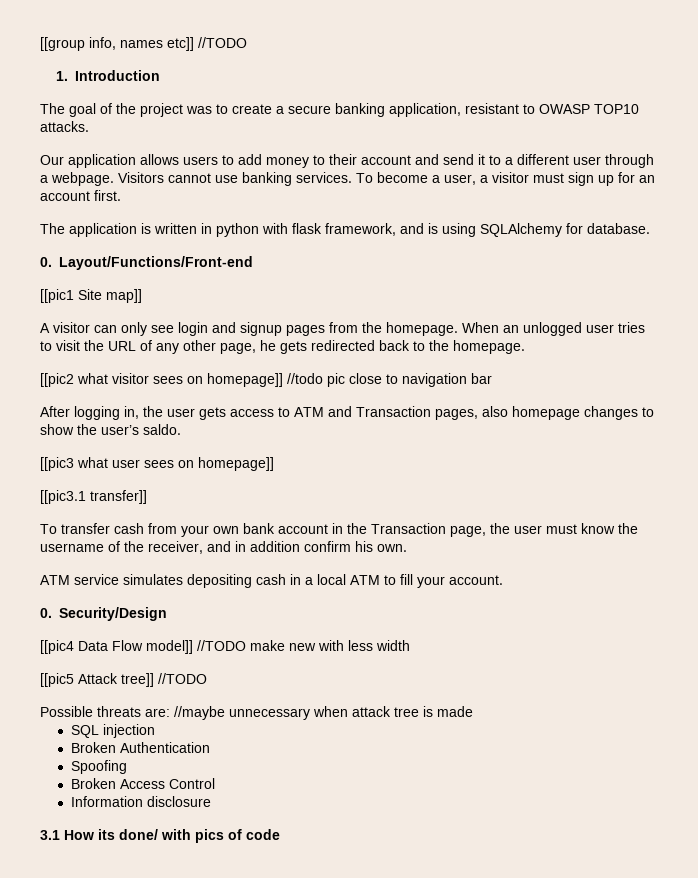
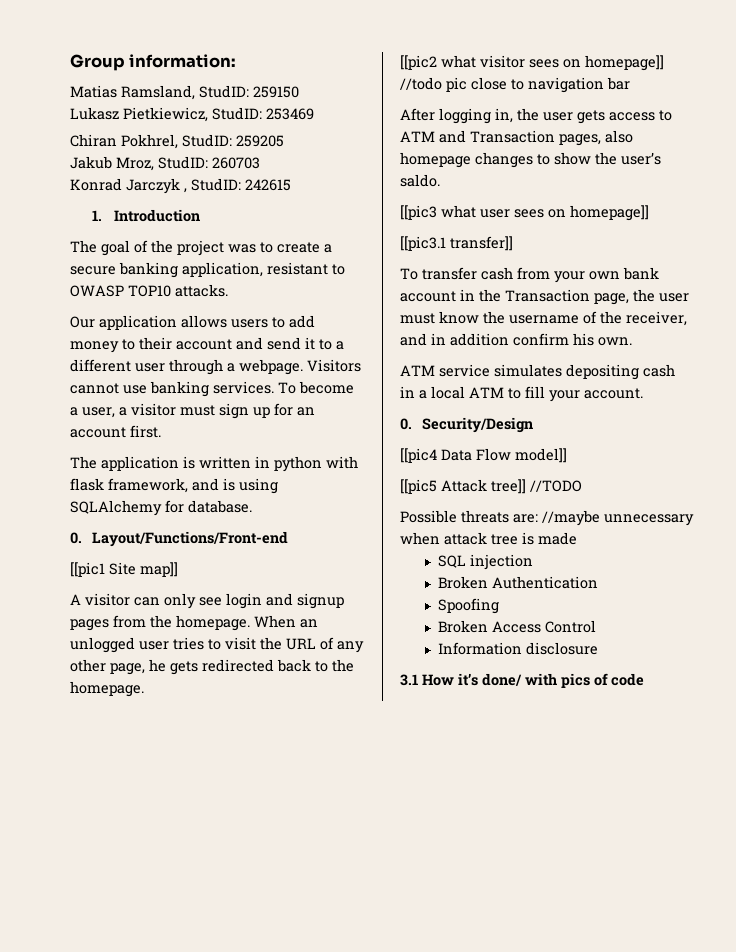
[40,37,247,51] [[group info, names etc]] //TODO -> [70,54,237,71] [70,85,299,100] [70,107,314,122] [70,134,284,149] [70,156,260,171] [70,178,291,194] Group information: // Matias Ramsland, StudID: 259150 // Lukasz Pietkiewicz, StudID: 253469 // Chiran Pokhrel, StudID: 259205 // Jakub Mroz, StudID: 260703 // Konrad Jarczyk , StudID: 242615
[197,640,410,651] //TODO make new with less width -> (567, 455) none
[98,829,115,840] its -> [458,673,478,686] it’s

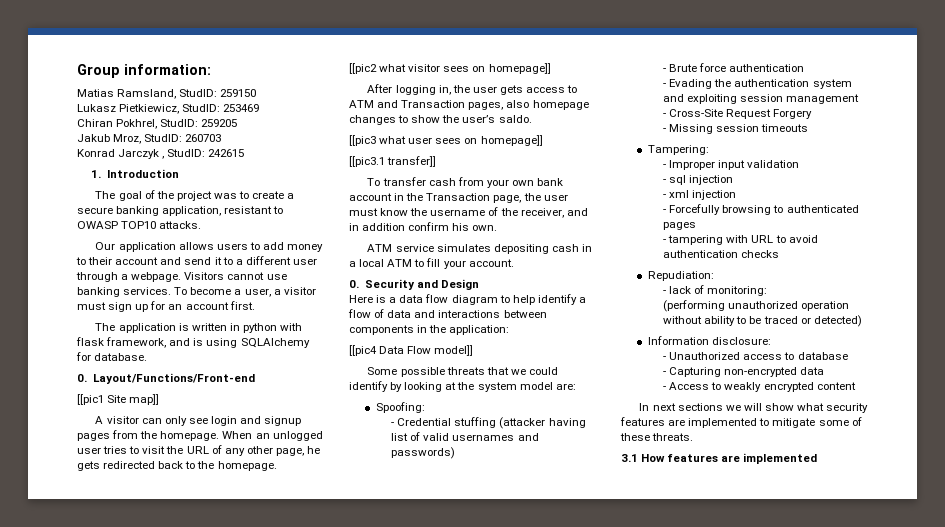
[400,77,630,93] //todo pic close to navigation bar -> (551, 68) none
[421,417,533,433] [400,448,567,463] [400,479,582,494] [400,510,694,526] [400,532,577,545] [437,554,533,570] [437,576,598,589] [437,598,499,614] [437,620,596,633] [437,642,598,655] [400,673,644,688] Security/Design // [[pic4 Data Flow model]] // [[pic5 Attack tree]] //TODO // Possible threats are: //maybe unnecessary when attack tree is made // SQL injection // Broken Authentication // Spoofing // Broken Access Control // Information disclosure // 3.1 How it’s done/ with pics of code -> [364,279,479,290] [349,294,586,305] [348,309,547,318] [349,325,510,335] [349,345,474,356] [367,367,558,377] [349,381,576,392] [375,402,425,413] [391,417,586,429] [391,432,539,441] [391,447,456,459] [663,63,805,72] [663,79,852,89] [663,94,860,104] [663,109,813,119] [663,124,809,134] [647,145,709,155] [663,160,800,170] [663,175,734,185] [663,190,737,200] [663,204,859,215] [663,222,697,230] [663,235,818,245] [663,250,780,258] [647,271,714,281] [663,285,768,296] [663,300,850,312] [663,315,862,327] [647,336,771,345] [663,352,848,360] [663,367,825,377] [663,382,856,392] [639,403,869,413] [620,417,862,428] [620,433,694,441] [621,453,818,464] Security and Design // Here is a data flow diagram to help identify a flow of data and interactions between components in the application: // [[pic4 Data Flow model]] // Some possible threats that we could identify by looking at the system model are: // Spoofing: // - Credential stuffing (attacker having list of valid usernames and passwords) // - Brute force authentication // - Evading the authentication system and exploiting session management // - Cross-Site Request Forgery // - Missing session timeouts // Tampering: // - Improper input validation // - sql injection // - xml injection // - Forcefully browsing to authenticated pages // - tampering with URL to avoid authentication checks // Repudiation: // - lack of monitoring: // (performing unauthorized operation without ability to be traced or detected) // Information disclosure: // - Unauthorized access to database // - Capturing non-encrypted data // - Access to weakly encrypted content // In next sections we will show what security features are implemented to mitigate some of these threats. // 3.1 How features are implemented

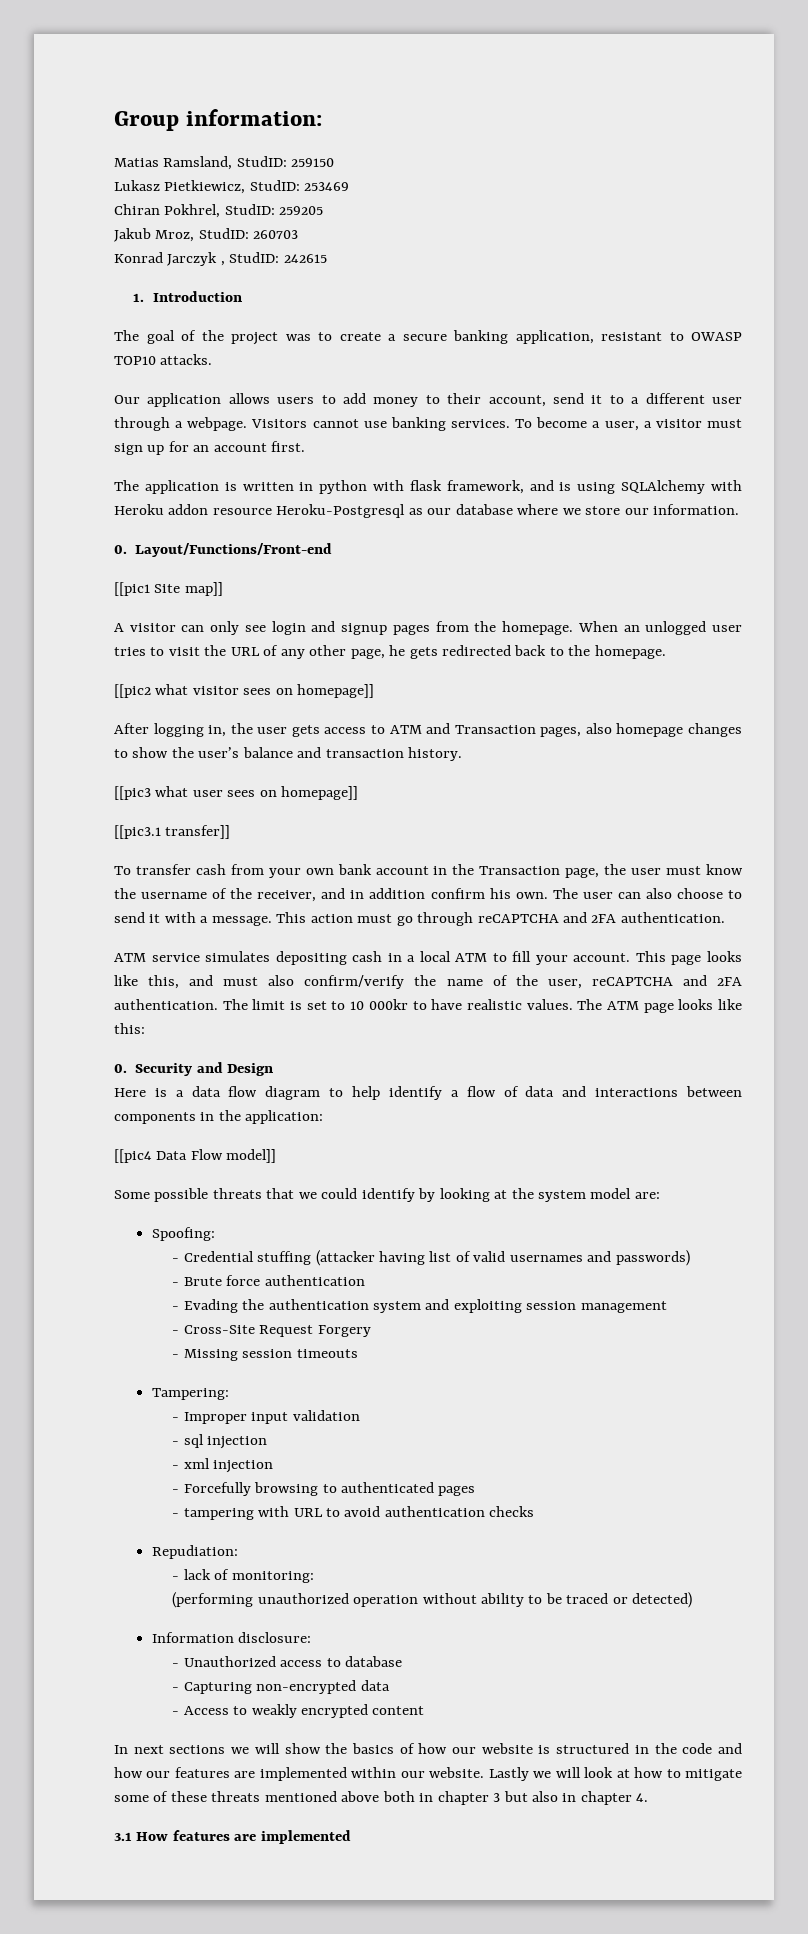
[115,257,182,265] account and -> [488,395,546,407] account,
[76,352,148,361] for database. -> [711,480,743,491] [114,504,740,518] with Heroku addon resource Heroku-Postgresql as our database where we store our information.
[498,115,532,123] saldo. -> [242,747,463,761] balance and transaction history.
(498, 228) none -> [552,888,742,899] [114,912,725,926] The user can also choose to send it with a message. This action must go through reCAPTCHA and 2FA authentication.
(514, 263) none -> [635,951,743,965] [114,975,743,989] [114,999,742,1013] [114,1023,145,1034] This page looks like this, and must also confirm/verify the name of the user, reCAPTCHA and 2FA authentication. The limit is set to 10 000kr to have realistic values. The ATM page looks like this:
[797,403,869,413] [620,417,758,428] what security features are implemented -> [325,1743,743,1754] [114,1767,664,1781] the basics of how our website is structured in the code and how our features are implemented within our website. Lastly we will look at how
[652,433,694,441] threats. -> [211,1791,649,1805] threats mentioned above both in chapter 3 but also in chapter 4.

